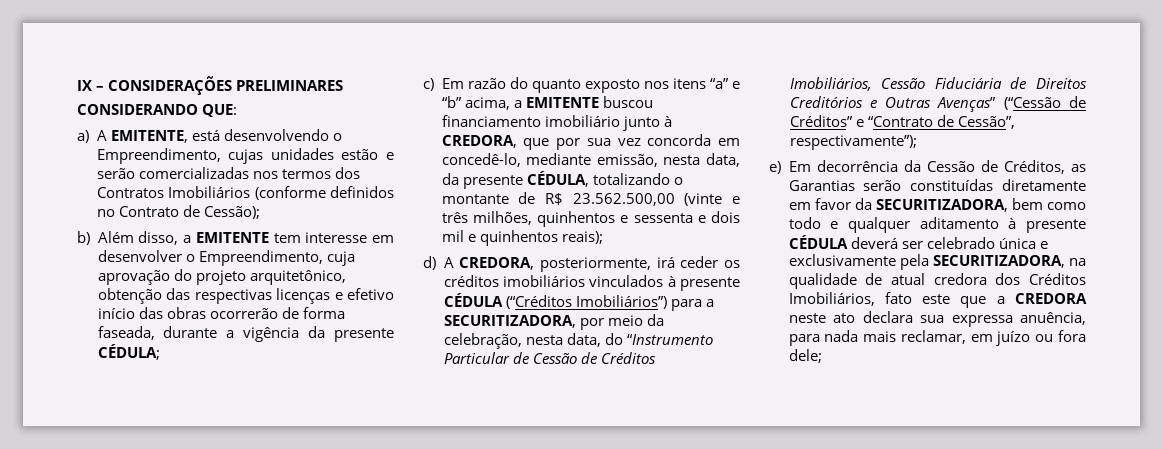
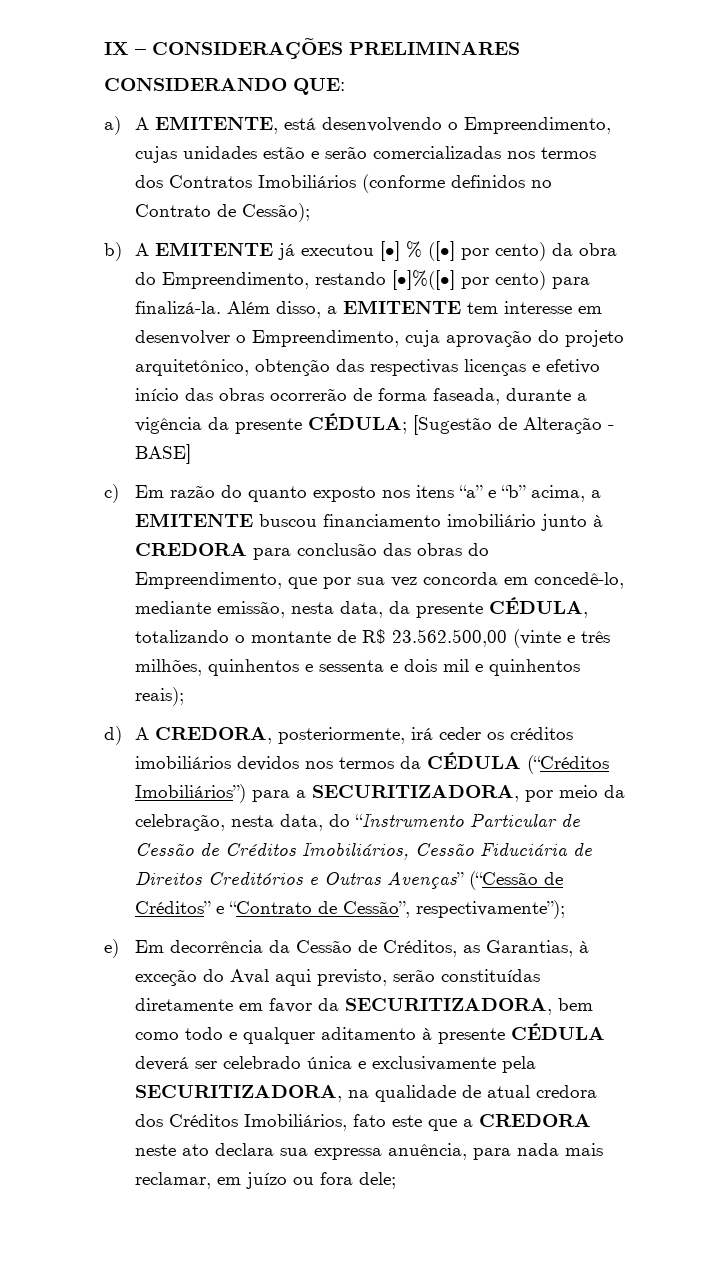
(90, 238) none -> [134,241,617,261] [134,270,590,290] [134,301,221,314] A EMITENTE já executou [•] % ([•] por cento) da obra do Empreendimento, restando [•]%([•] por cento) para finalizá-la.
(160, 352) none -> [412,415,614,435] [134,444,191,464] [Sugestão de Alteração - BASE]
[441,135,517,148] CREDORA, -> [134,543,489,560] [134,572,282,589] CREDORA para conclusão das obras do Empreendimento,
[589,275,740,291] vinculados à presente -> [236,756,421,771] devidos nos termos da
[788,180,855,191] Garantias -> [485,940,589,957] [134,969,387,986] Garantias, à exceção do Aval aqui previsto,

